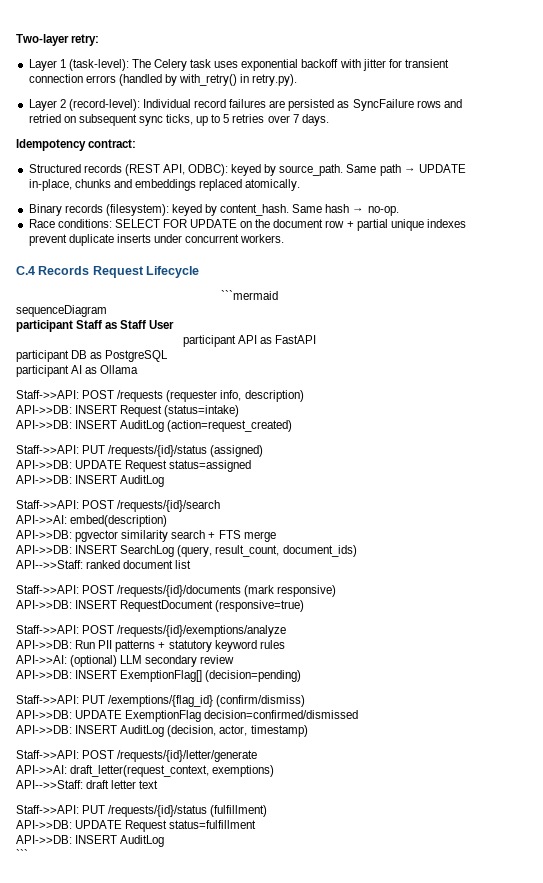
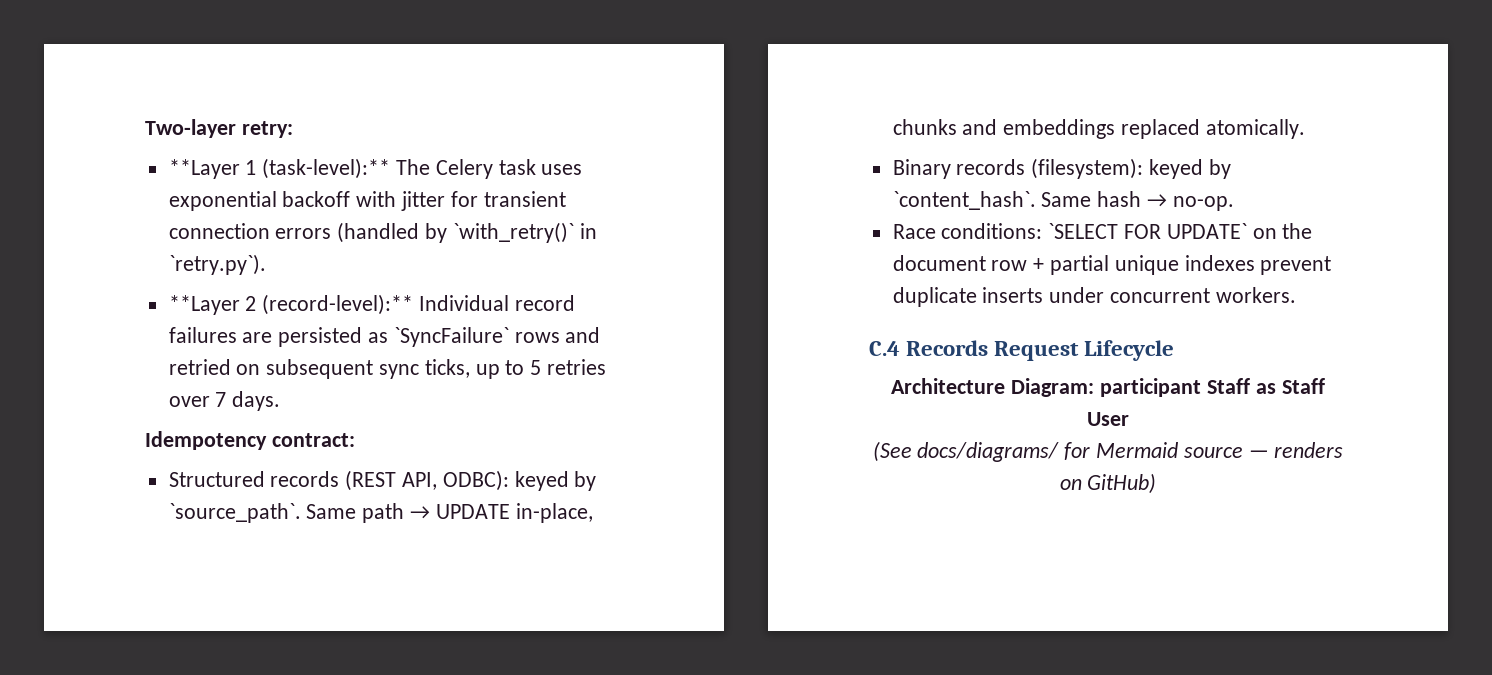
[28,59,129,71] Layer 1 (task-level): -> [168,158,391,179] **Layer 1 (task-level):**
[179,74,298,86] [28,99,140,111] with_retry() in retry.py). // Layer 2 (record-level): -> [452,222,597,243] [168,254,266,275] [168,294,414,315] `with_retry()` in `retry.py`). // **Layer 2 (record-level):**
[352,99,414,111] SyncFailure -> [393,327,509,347] `SyncFailure`
[279,164,344,176] source_path. -> [168,503,301,523] `source_path`.
[220,204,290,216] content_hash. -> [892,191,1036,210] `content_hash`.
[114,219,238,228] SELECT FOR UPDATE -> [1048,223,1247,239] `SELECT FOR UPDATE`
[221,290,278,300] [16,305,107,317] ```mermaid // sequenceDiagram // -> [891,378,1095,397] Architecture Diagram:
[182,335,317,347] [16,350,169,362] [16,365,139,377] [16,390,304,402] [16,405,240,417] [16,420,293,432] [16,445,264,457] [16,460,252,472] [16,475,165,487] [16,500,221,512] [16,515,168,527] [16,530,276,542] [16,545,357,557] [16,560,192,569] [16,585,337,597] [16,600,305,612] [16,625,287,637] [16,640,285,652] [16,655,235,667] [16,670,302,682] [16,695,306,707] [16,710,359,722] [16,725,308,737] [16,750,258,762] [16,765,275,777] [16,780,159,789] [16,805,268,817] [16,820,257,832] [16,835,165,847] [16,849,28,859] participant API as FastAPI // participant DB as PostgreSQL // participant AI as Ollama // Staff->>API: POST /requests (requester info, description) // API->>DB: INSERT Request (status=intake) // API->>DB: INSERT AuditLog (action=request_created) // Staff->>API: PUT /requests/{id}/status (assigned) // API->>DB: UPDATE Request status=assigned // API->>DB: INSERT AuditLog // Staff->>API: POST /requests/{id}/search // API->>AI: embed(description) // API->>DB: pgvector similarity search + FTS merge // API->>DB: INSERT SearchLog (query, result_count, document_ids) // API-->>Staff: ranked document list // Staff->>API: POST /requests/{id}/documents (mark responsive) // API->>DB: INSERT RequestDocument (responsive=true) // Staff->>API: POST /requests/{id}/exemptions/analyze // API->>DB: Run PII patterns + statutory keyword rules // API->>AI: (optional) LLM secondary review // API->>DB: INSERT ExemptionFlag[] (decision=pending) // Staff->>API: PUT /exemptions/{flag_id} (confirm/dismiss) // API->>DB: UPDATE ExemptionFlag decision=confirmed/dismissed // API->>DB: INSERT AuditLog (decision, actor, timestamp) // Staff->>API: POST /requests/{id}/letter/generate // API->>AI: draft_letter(request_context, exemptions) // API-->>Staff: draft letter text // Staff->>API: PUT /requests/{id}/status (fulfillment) // API->>DB: UPDATE Request status=fulfillment // API->>DB: INSERT AuditLog // ``` -> [872,441,1344,462] [1059,473,1157,494] (See docs/diagrams/ for Mermaid source — renders on GitHub)

